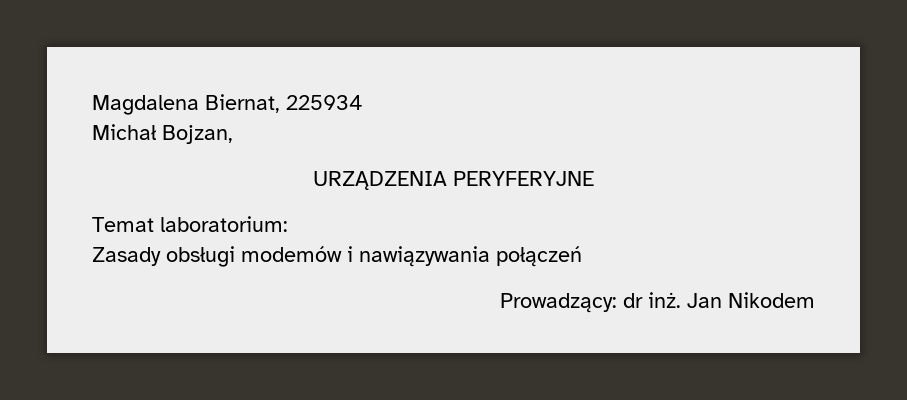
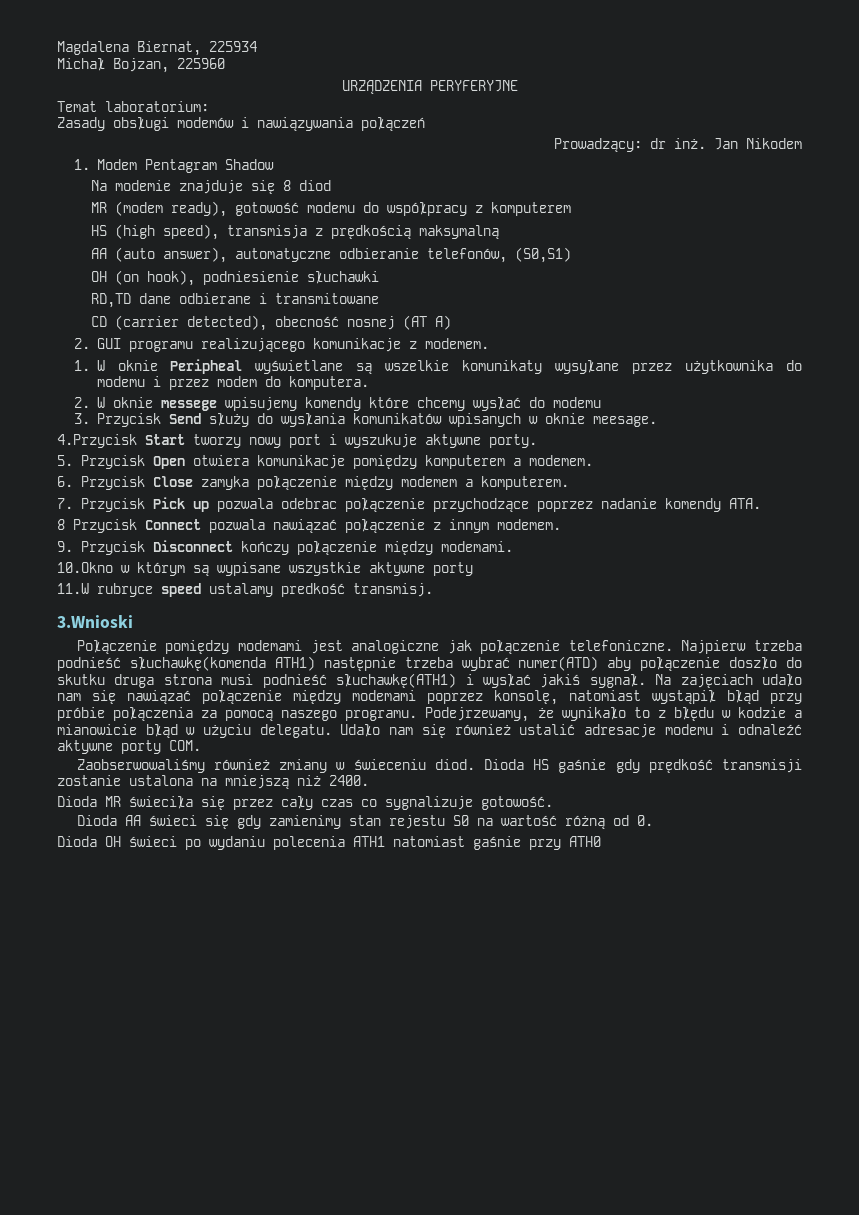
(233, 134) none -> [177,58,225,69] 225960
(815, 300) none -> [73,159,274,173] [90,180,331,194] [90,201,571,217] [90,224,499,240] [90,247,571,263] [90,270,379,286] [90,293,379,308] [90,315,451,331] [73,338,489,352] [73,359,802,374] [96,376,369,390] [73,397,601,411] [73,413,657,427] [57,434,537,448] [57,455,593,469] [57,476,569,490] [57,497,761,512] [57,519,561,533] [57,540,513,555] [57,562,473,576] [57,583,433,597] [57,615,133,628] [76,640,802,654] [57,656,802,671] [57,673,802,688] [57,690,802,705] [57,707,802,722] [57,724,802,738] [57,740,201,754] [76,759,803,773] [57,775,369,789] [57,796,553,810] [76,815,653,829] [57,836,601,850] // 1. Modem Pentagram Shadow // Na modemie znajduje się 8 diod // MR (modem ready), gotowość modemu do współpracy z komputerem // HS (high speed), transmisja z prędkością maksymalną // AA (auto answer), automatyczne odbieranie telefonów, (S0,S1) // OH (on hook), podniesienie słuchawki // RD,TD dane odbierane i transmitowane // CD (carrier detected), obecność nosnej (AT A) // 2. GUI programu realizującego komunikacje z modemem. // 1. W oknie Peripheal wyświetlane są wszelkie komunikaty wysyłane przez użytkownika do modemu i przez modem do komputera. // 2. W oknie messege wpisujemy komendy które chcemy wysłać do modemu // 3. Przycisk Send służy do wysłania komunikatów wpisanych w oknie meesage. // 4.Przycisk Start tworzy nowy port i wyszukuje aktywne porty. // 5. Przycisk Open otwiera komunikacje pomiędzy komputerem a modemem. // 6. Przycisk Close zamyka połączenie między modemem a komputerem. // 7. Przycisk Pick up pozwala odebrac połączenie przychodzące poprzez nadanie komendy ATA. // 8 Przycisk Connect pozwala nawiązać połączenie z innym modemem. // 9. Przycisk Disconnect kończy połączenie między modemami. // 10.Okno w którym są wypisane wszystkie aktywne porty // 11.W rubryce speed ustalamy predkość transmisj. // 3.Wnioski // Połączenie pomiędzy modemami jest analogiczne jak połączenie telefoniczne. Najpierw trzeba podnieść słuchawkę(komenda ATH1) następnie trzeba wybrać numer(ATD) aby połączenie doszło do skutku druga strona musi podnieść słuchawkę(ATH1) i wysłać jakiś sygnał. Na zajęciach udało nam się nawiązać połączenie między modemami poprzez konsolę, natomiast wystąpił błąd przy próbie połączenia za pomocą naszego programu. Podejrzewamy, że wynikało to z błędu w kodzie a mianowicie błąd w użyciu delegatu. Udało nam się również ustalić adresacje modemu i odnaleźć aktywne porty COM. // Zaobserwowaliśmy również zmiany w świeceniu diod. Dioda HS gaśnie gdy prędkość transmisji zostanie ustalona na mniejszą niż 2400. // Dioda MR świeciła się przez cały czas co sygnalizuje gotowość. // Dioda AA świeci się gdy zamienimy stan rejestu S0 na wartość różną od 0. // Dioda OH świeci po wydaniu polecenia ATH1 natomiast gaśnie przy ATH0

